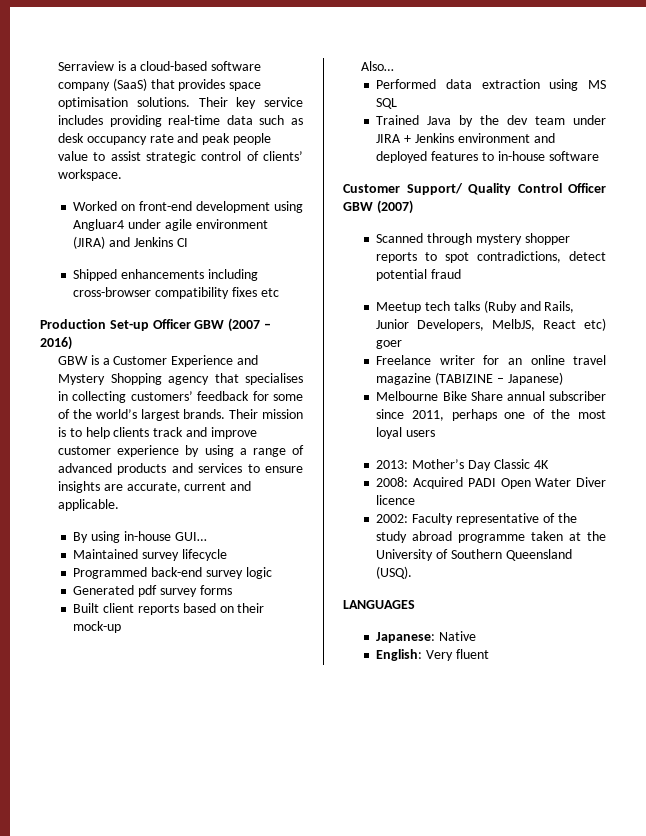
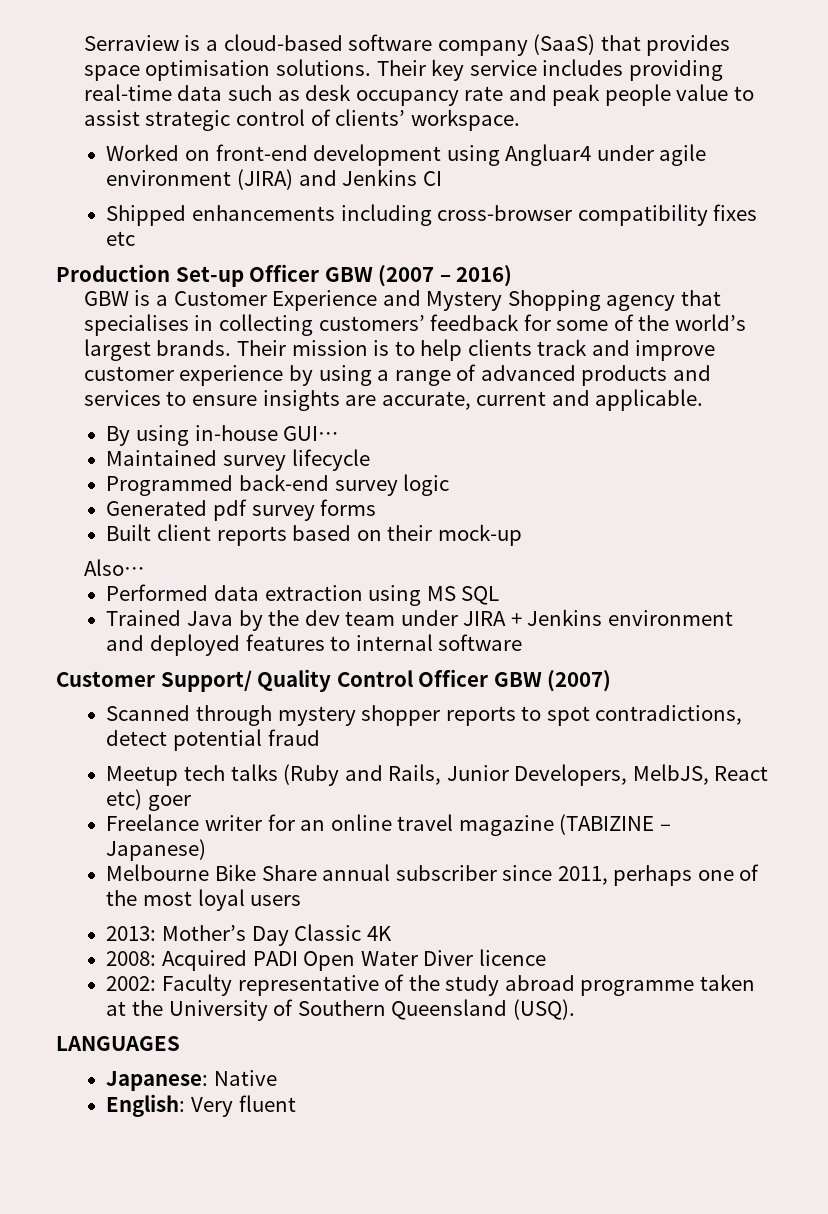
[497,151,545,161] in-house -> [355,634,433,651] internal

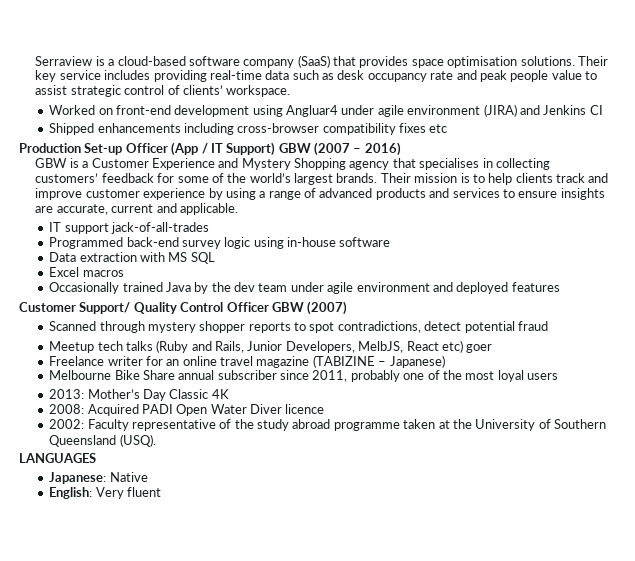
(320, 273) none -> [171,142,276,156] (App / IT Support)
[106,425,340,446] [106,449,370,471] [106,474,450,496] [106,499,377,521] [106,524,522,546] [83,559,145,576] [106,584,500,606] [106,610,182,626] By using in-house GUI… // Maintained survey lifecycle // Programmed back-end survey logic // Generated pdf survey forms // Built client reports based on their mock-up // Also… // Performed data extraction using MS SQL // Trained -> [49,222,209,234] [49,237,391,249] [49,252,215,264] [49,267,124,277] [49,282,163,294] IT support jack-of-all-trades // Programmed back-end survey logic using in-house software // Data extraction with MS SQL // Excel macros // Occasionally trained
[463,609,603,626] JIRA + Jenkins -> [327,282,354,294] agile
[330,634,523,651] to internal software -> (560, 287) none
[613,865,693,886] perhaps -> [350,370,400,382] probably

